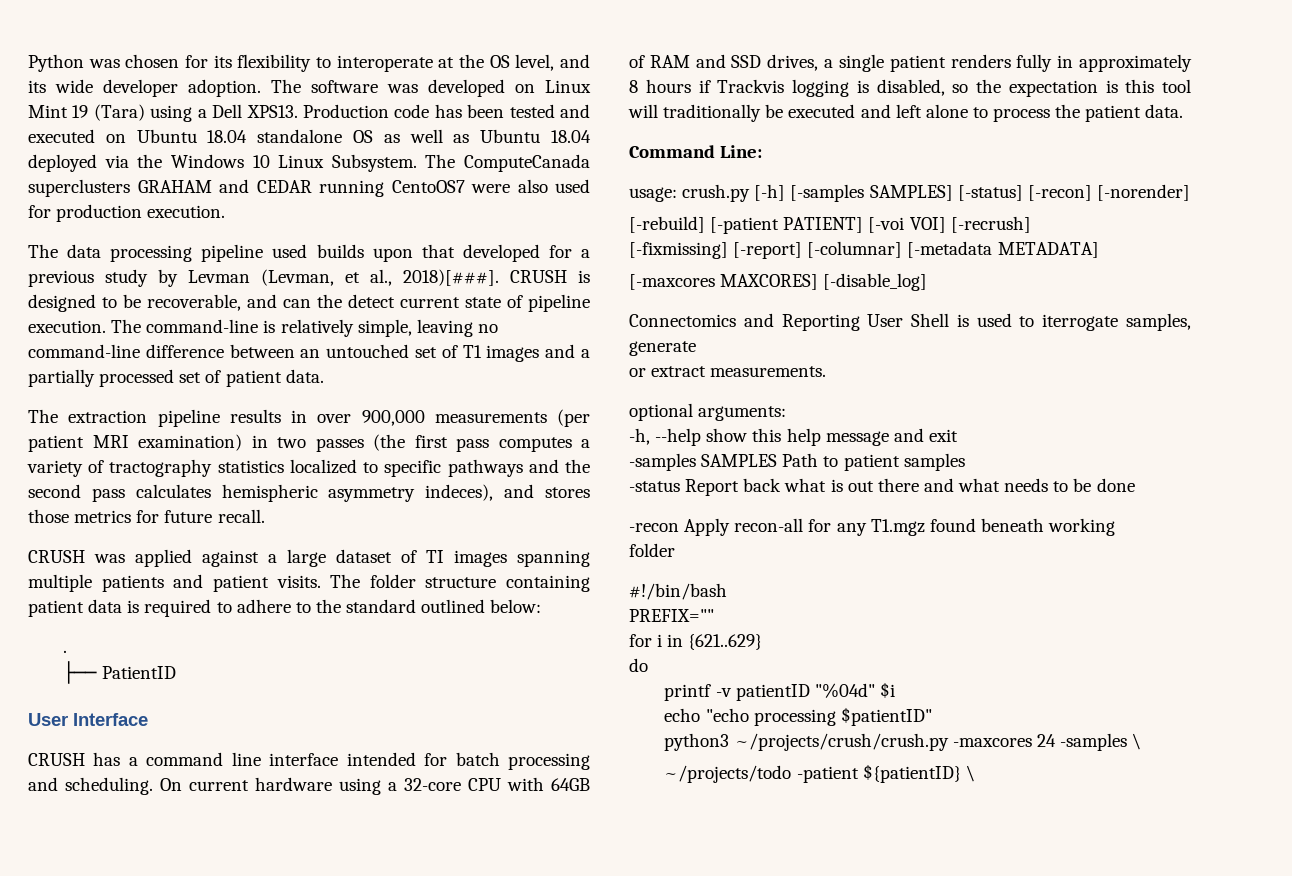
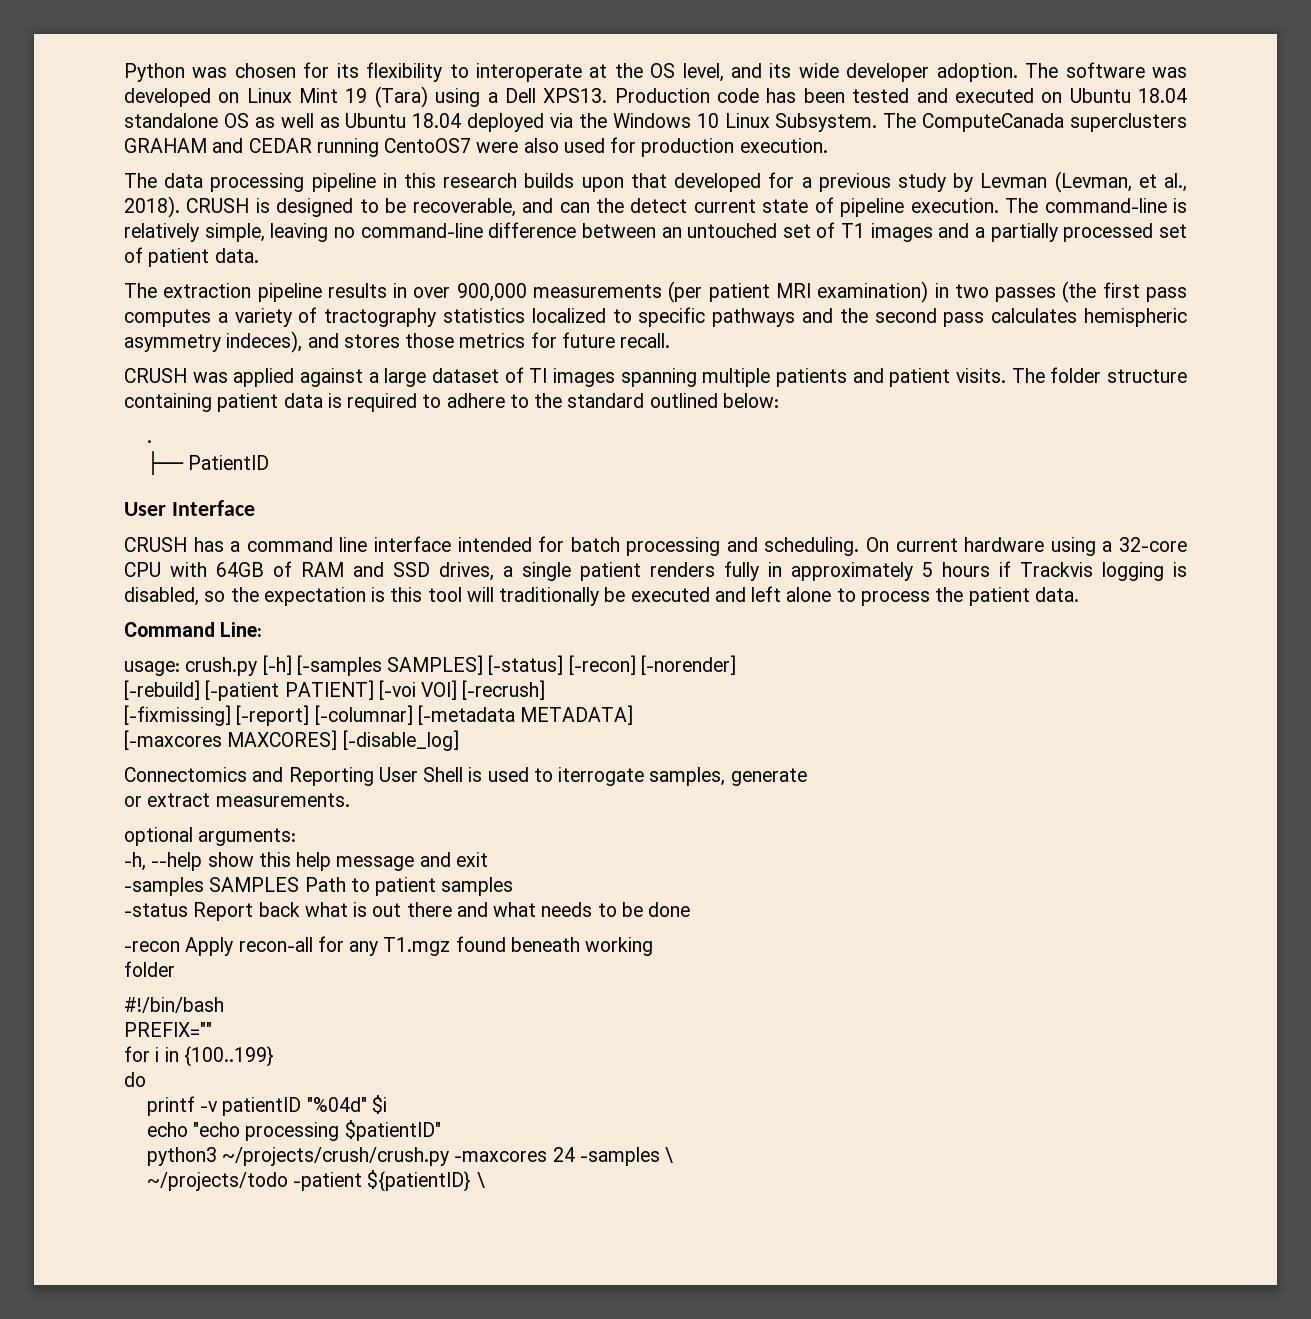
[272,244,308,258] used -> [382,173,518,188] in this research
[403,269,499,286] 2018)[###]. -> [124,196,180,218] 2018).
[629,80,638,93] 8 -> [922,562,933,577] 5
[688,634,763,650] {621..629} -> [183,1046,274,1067] {100..199}

